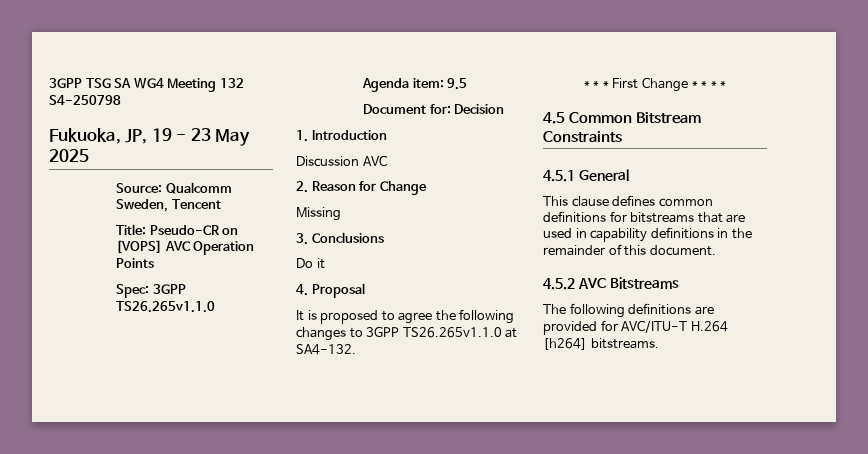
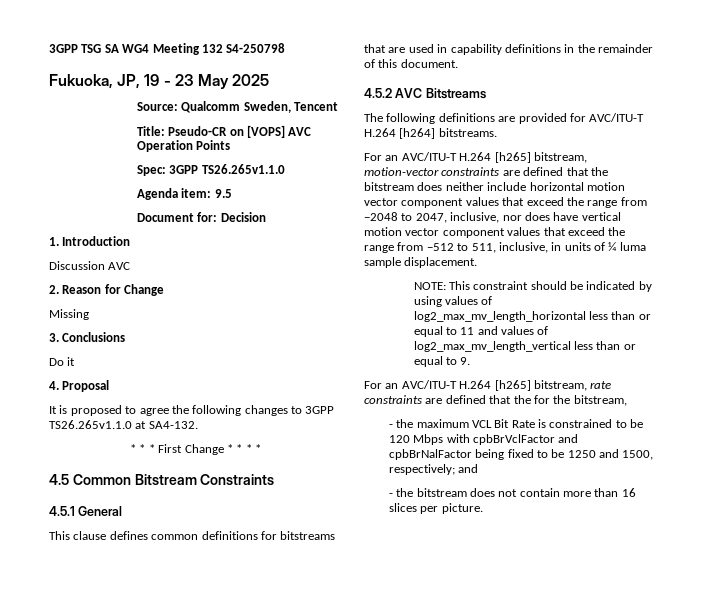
(659, 343) none -> [364,152,587,163] [364,167,608,176] [364,182,625,191] [364,197,647,208] [364,212,621,223] [364,227,626,238] [364,242,646,253] [364,257,478,268] [413,281,652,292] [413,296,493,307] [413,311,651,322] [413,326,549,337] [413,341,636,352] [413,356,471,367] [364,380,612,391] [364,395,627,406] [388,419,644,428] [388,434,579,445] [388,449,654,460] [388,464,479,475] [388,488,636,497] [388,503,483,514] // For an AVC/ITU-T H.264 [h265] bitstream, motion-vector constraints are defined that the bitstream does neither include horizontal motion vector component values that exceed the range from −2048 to 2047, inclusive, nor does have vertical motion vector component values that exceed the range from −512 to 511, inclusive, in units of ¼ luma sample displacement. // NOTE: This constraint should be indicated by using values of log2_max_mv_length_horizontal less than or equal to 11 and values of log2_max_mv_length_vertical less than or equal to 9. // For an AVC/ITU-T H.264 [h265] bitstream, rate constraints are defined that the for the bitstream, // - the maximum VCL Bit Rate is constrained to be 120 Mbps with cpbBrVclFactor and cpbBrNalFactor being fixed to be 1250 and 1500, respectively; and // - the bitstream does not contain more than 16 slices per picture.

